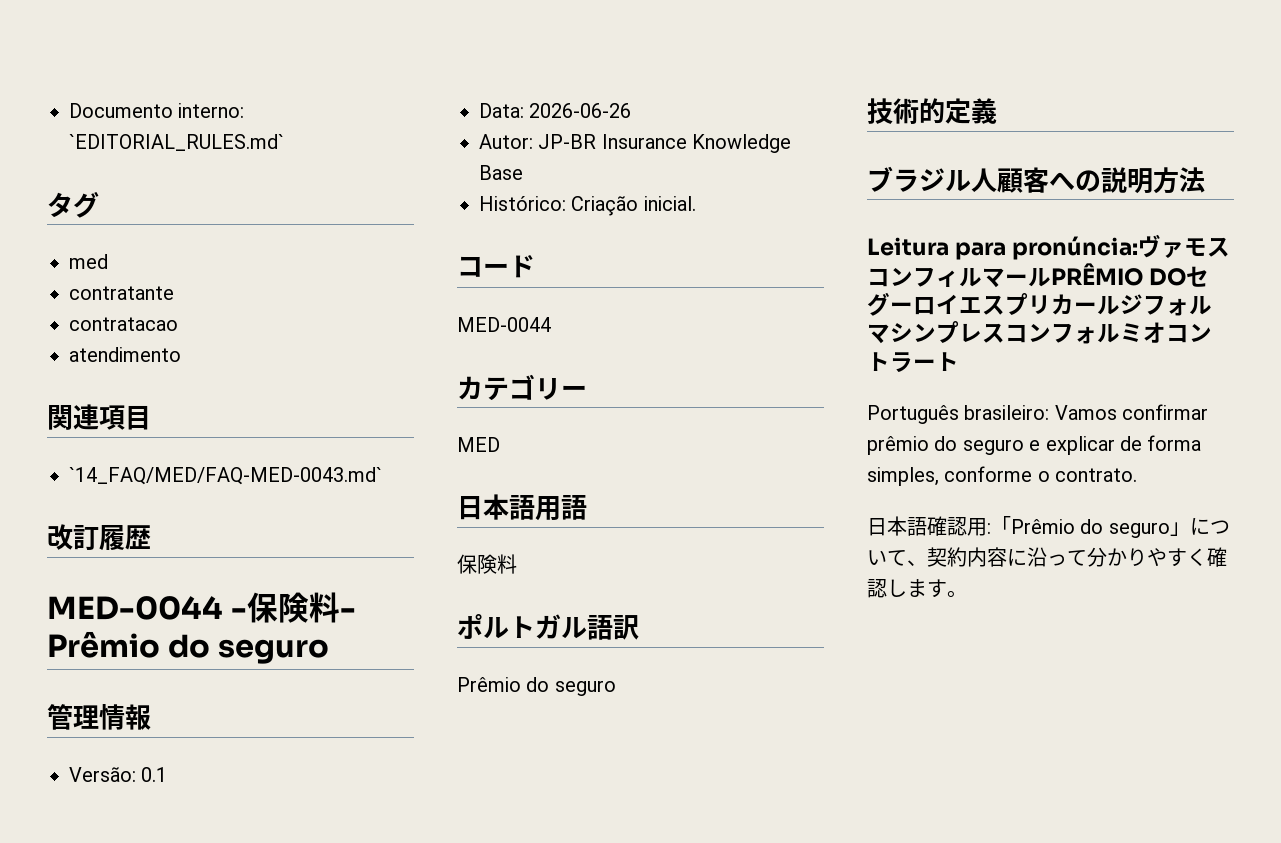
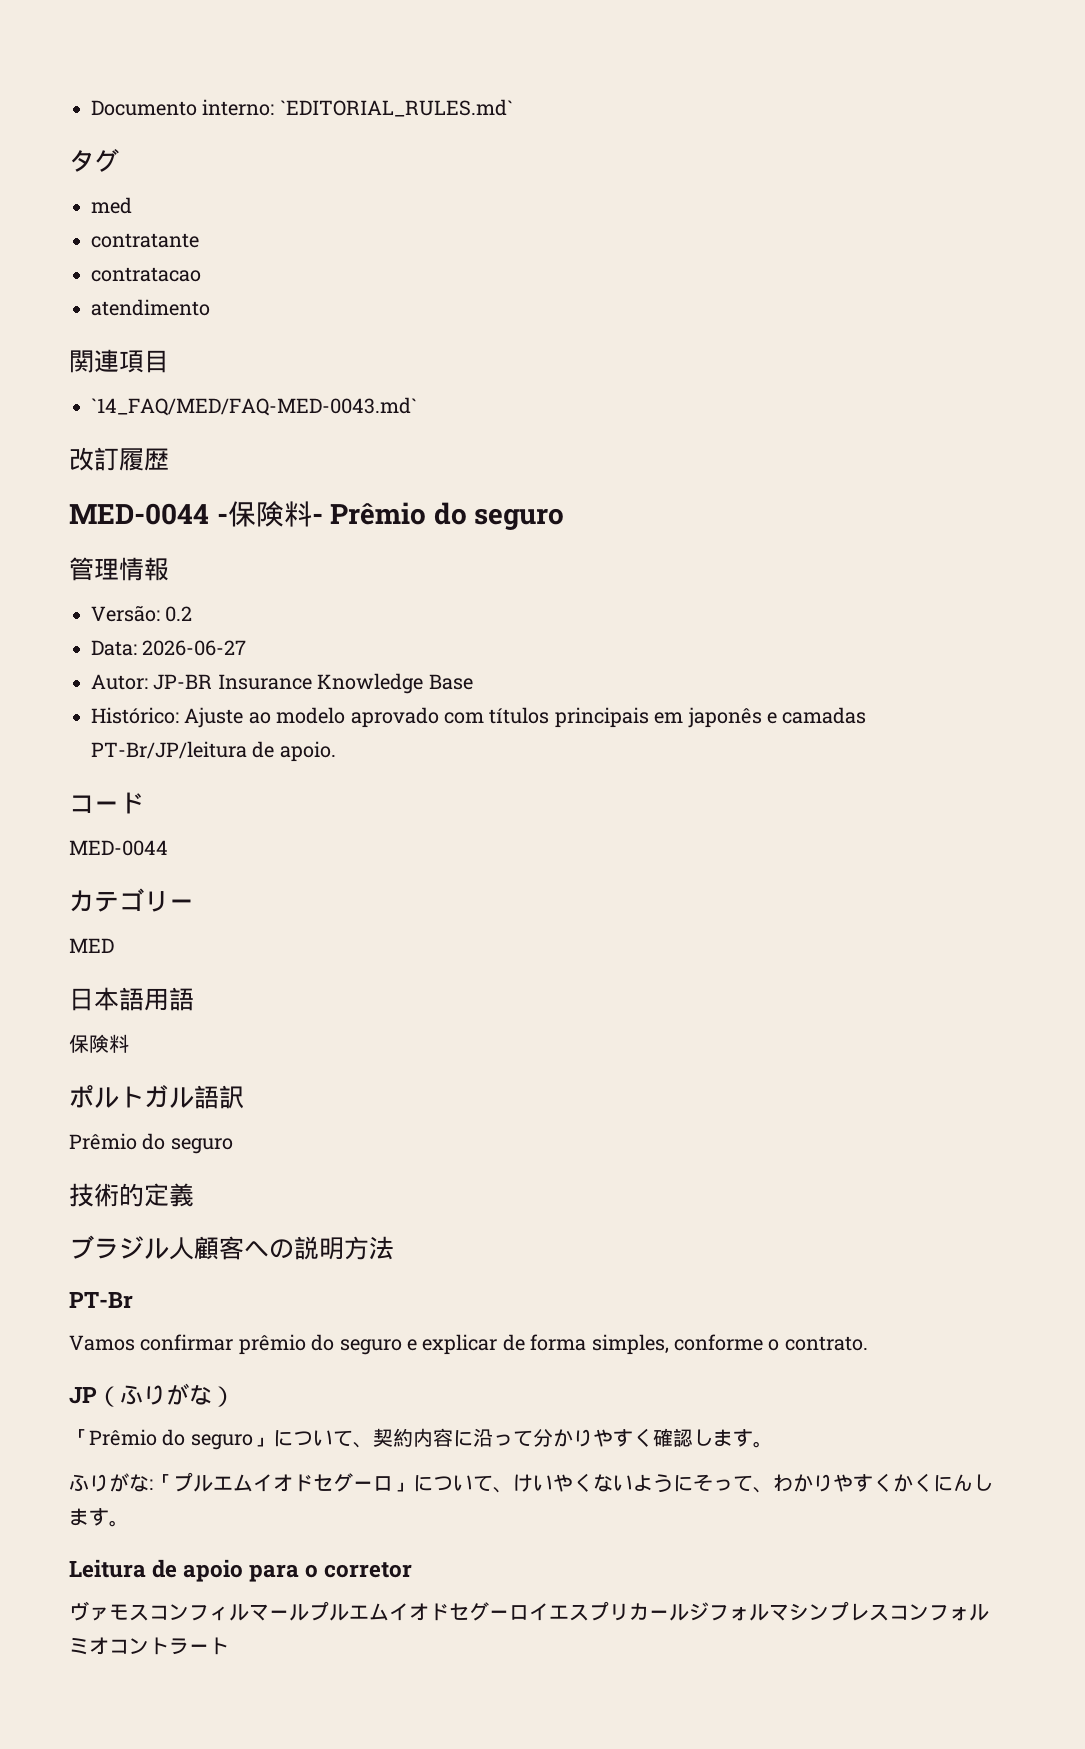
[141,767,168,782] 0.1 -> [165,606,193,622] 0.2
[529,103,632,118] 2026-06-26 -> [142,640,247,656] 2026-06-27
[571,196,696,216] Criação inicial. -> [184,707,867,728] [91,741,336,762] Ajuste ao modelo aprovado com títulos principais em japonês e camadas PT-Br/JP/leitura de apoio.
[867,236,1139,260] Leitura para pronúncia: -> [69,1292,133,1308] [69,1334,868,1355] [69,1383,235,1407] [69,1428,773,1450] [69,1472,993,1493] [69,1508,129,1527] [69,1559,413,1582] PT-Br // Vamos confirmar prêmio do seguro e explicar de forma simples, conforme o contrato. // JP（ふりがな） // 「Prêmio do seguro」について、契約内容に沿って分かりやすく確認します。 // ふりがな:「プルエムイオドセグーロ」について、けいやくないようにそって、わかりやすくかくにんします。 // Leitura de apoio para o corretor //
[1051,263,1187,286] PRÊMIO DO -> [309,1601,449,1621] プルエムイオド
[867,404,1209,424] [867,435,1202,455] [867,466,1138,486] [867,516,1230,538] [867,547,1227,567] [867,579,967,598] // Português brasileiro: Vamos confirmar prêmio do seguro e explicar de forma simples, conforme o contrato. // 日本語確認用:「Prêmio do seguro」について、契約内容に沿って分かりやすく確認します。 -> (229, 1646) none

